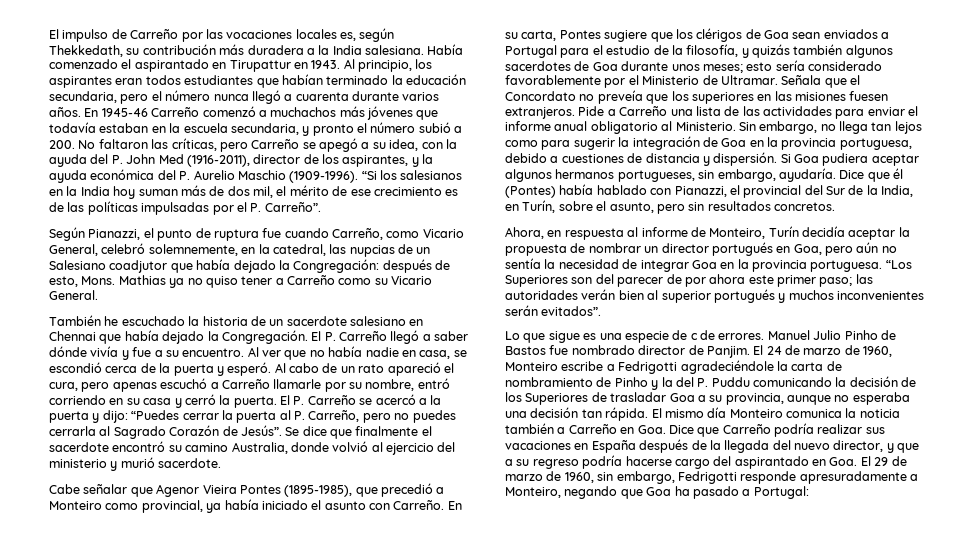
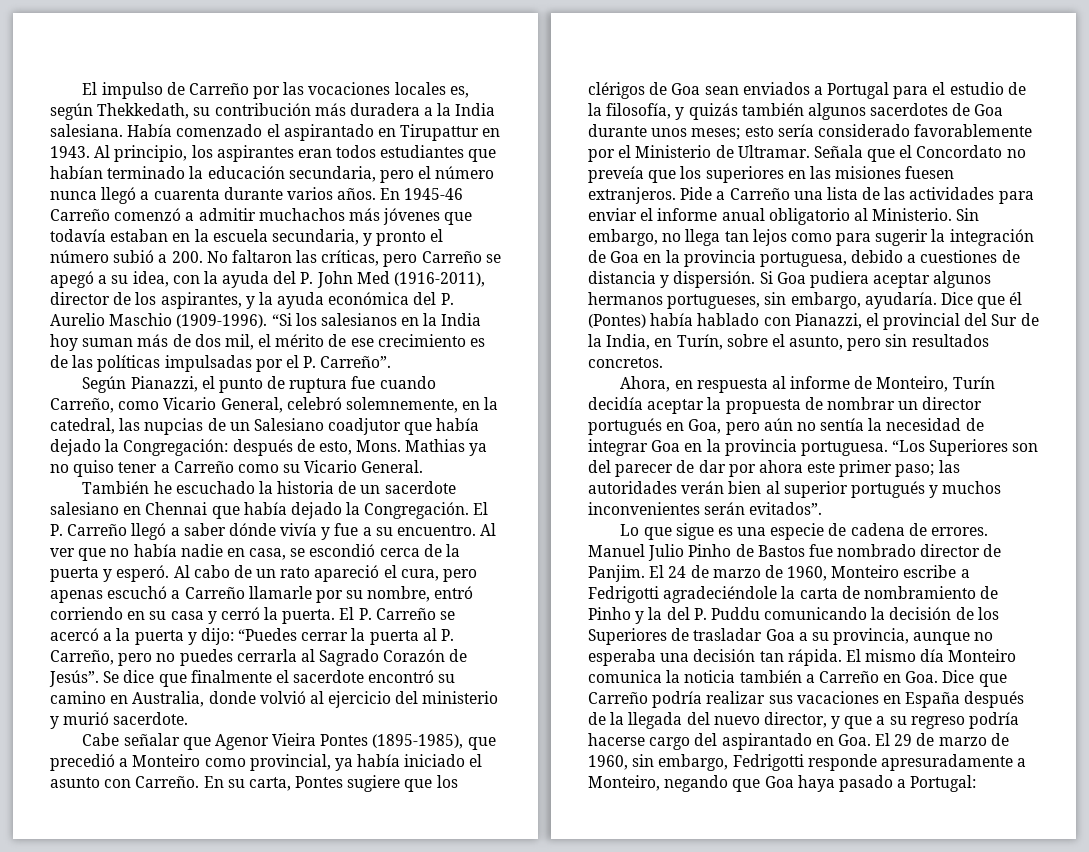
(267, 113) none -> [198,208,256,221] admitir
(229, 447) none -> [110,695,129,704] en
(682, 279) none -> [698,460,726,473] dar
[690,333,698,340] c -> [850,523,905,536] cadena
[674,486,690,496] ha -> [797,775,835,792] haya

